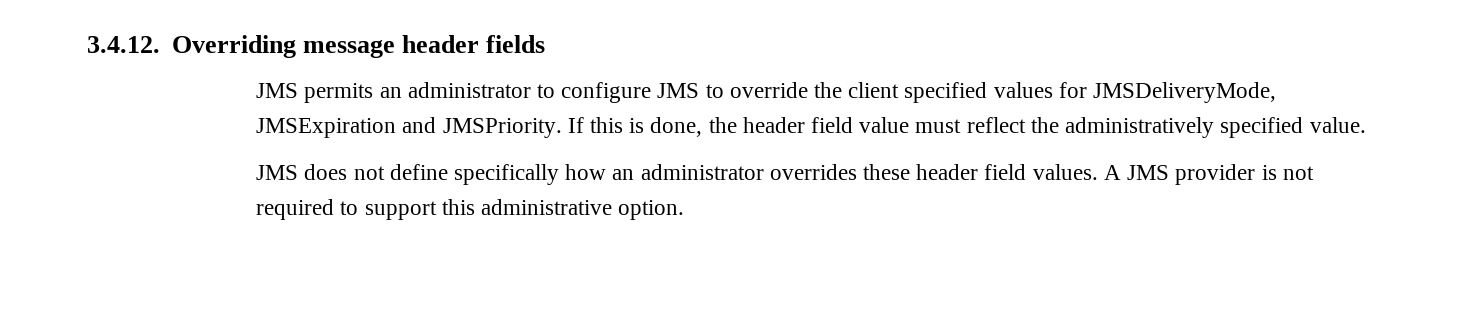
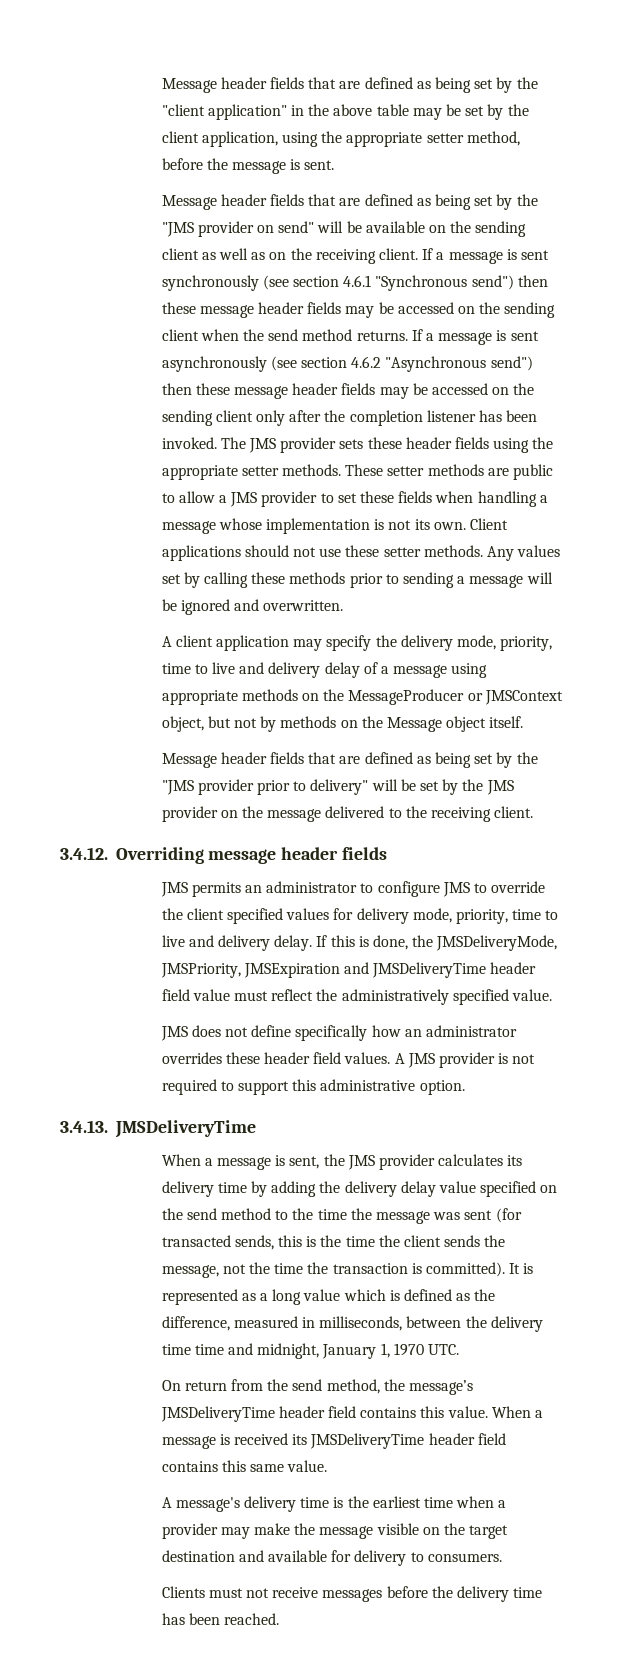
(87, 44) none -> [161,77,538,93] [161,104,529,120] [161,131,520,147] [161,158,335,174] [161,194,538,210] [161,221,527,237] [161,248,549,264] [161,275,548,291] [161,302,556,318] [161,329,539,345] [161,356,533,372] [161,383,535,399] [161,410,538,426] [161,437,554,453] [161,464,553,480] [161,491,548,507] [161,518,508,534] [161,545,561,561] [161,572,553,588] [161,599,344,615] [161,635,553,651] [161,662,488,678] [161,689,563,705] [161,716,524,732] [161,752,538,768] [161,779,514,795] [161,806,534,822] Message header fields that are defined as being set by the "client application" in the above table may be set by the client application, using the appropriate setter method, before the message is sent. // Message header fields that are defined as being set by the "JMS provider on send" will be available on the sending client as well as on the receiving client. If a message is sent synchronously (see section 4.6.1 "Synchronous send") then these message header fields may be accessed on the sending client when the send method returns. If a message is sent asynchronously (see section 4.6.2 "Asynchronous send") then these message header fields may be accessed on the sending client only after the completion listener has been invoked. The JMS provider sets these header fields using the appropriate setter methods. These setter methods are public to allow a JMS provider to set these fields when handling a message whose implementation is not its own. Client applications should not use these setter methods. Any values set by calling these methods prior to sending a message will be ignored and overwritten. // A client application may specify the delivery mode, priority, time to live and delivery delay of a message using appropriate methods on the MessageProducer or JMSContext object, but not by methods on the Message object itself. // Message header fields that are defined as being set by the "JMS provider prior to delivery" will be set by the JMS provider on the message delivered to the receiving client. //
[1093,82,1277,103] [256,117,562,138] JMSDeliveryMode, JMSExpiration and JMSPriority. -> [356,908,559,924] [161,935,313,951] delivery mode, priority, time to live and delivery delay.
(737, 125) none -> [436,935,558,951] [160,962,487,978] JMSDeliveryMode, JMSPriority, JMSExpiration and JMSDeliveryTime
(685, 210) none -> [60,1120,256,1138] [161,1154,523,1170] [161,1181,558,1197] [161,1208,522,1224] [161,1235,506,1250] [161,1262,534,1278] [161,1289,496,1305] [161,1316,543,1332] [161,1343,459,1359] [161,1379,473,1395] [160,1406,543,1422] [161,1433,506,1449] [161,1460,328,1472] [161,1496,507,1512] [161,1523,509,1539] [161,1550,502,1566] [161,1586,543,1602] [161,1613,280,1625] // 3.4.13. JMSDeliveryTime // When a message is sent, the JMS provider calculates its delivery time by adding the delivery delay value specified on the send method to the time the message was sent (for transacted sends, this is the time the client sends the message, not the time the transaction is committed). It is represented as a long value which is defined as the difference, measured in milliseconds, between the delivery time time and midnight, January 1, 1970 UTC. // On return from the send method, the message’s JMSDeliveryTime header field contains this value. When a message is received its JMSDeliveryTime header field contains this same value. // A message's delivery time is the earliest time when a provider may make the message visible on the target destination and available for delivery to consumers. // Clients must not receive messages before the delivery time has been reached.

